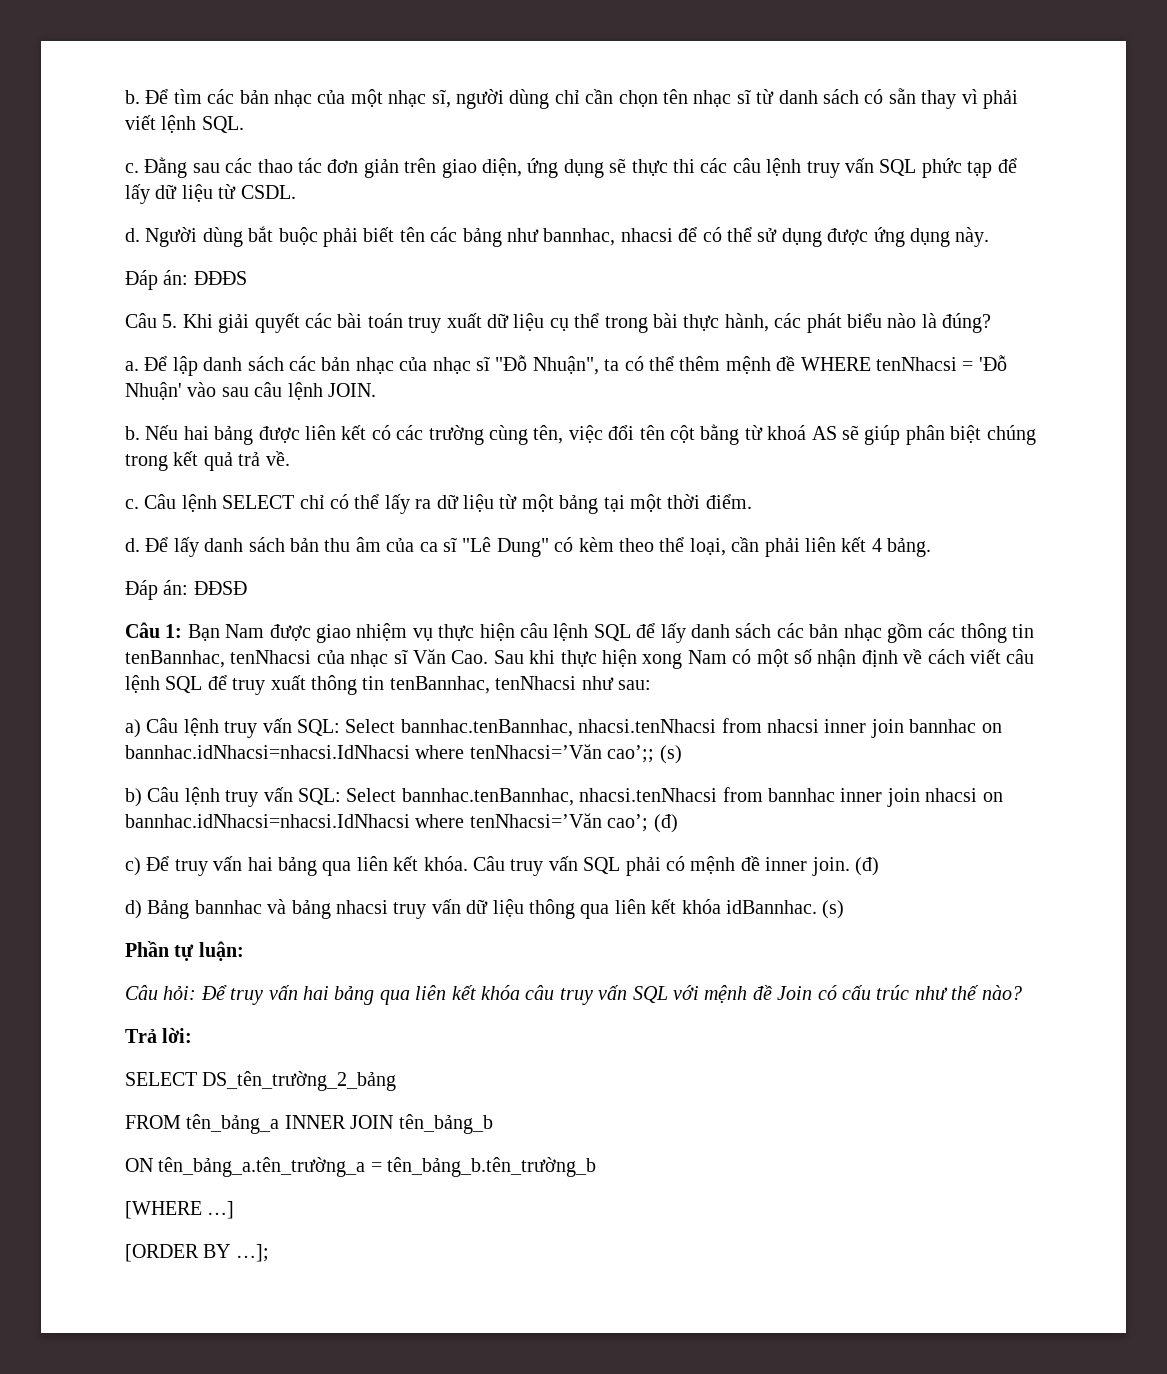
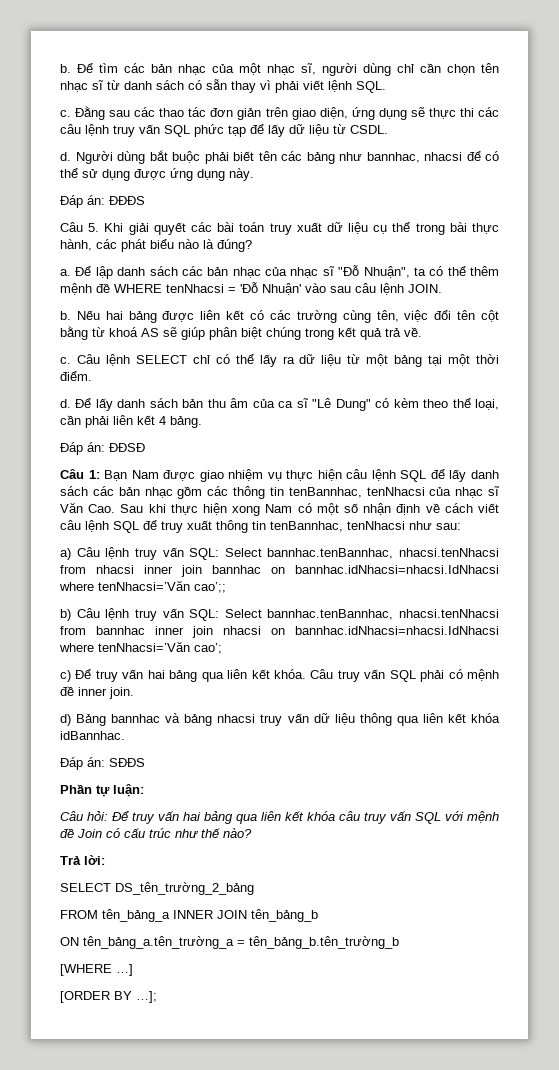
[659,745,682,764] (s) -> (226, 587) none
[653,814,678,833] (đ) -> (222, 648) none
[854,857,879,876] (đ) -> (134, 693) none
[822,900,845,919] (s) -> [60,757,145,770] // Đáp án: SĐĐS

